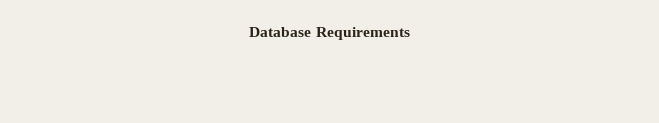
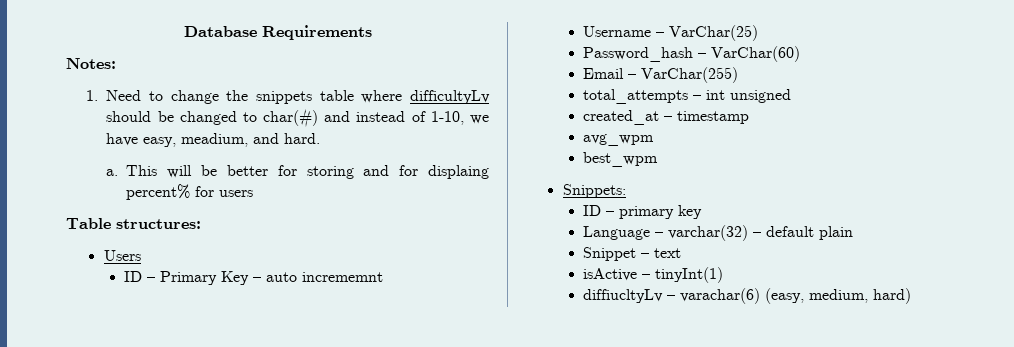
(410, 33) none -> [66,58,116,69] [86,90,490,104] [106,108,489,128] [106,133,321,147] [106,165,490,179] [126,184,254,200] [66,218,201,229] [103,250,141,261] [123,271,383,285] [582,25,758,41] [582,46,800,62] [582,67,738,83] [582,89,791,104] [582,110,749,125] [582,134,654,146] [582,152,658,167] [562,184,626,198] [582,205,702,219] [582,225,853,241] [582,247,681,261] [582,267,723,283] [582,288,911,304] // Notes: // 1. Need to change the snippets table where difficultyLv should be changed to char(#) and instead of 1-10, we have easy, meadium, and hard. // a. This will be better for storing and for displaing percent% for users // Table structures: // Users // ID – Primary Key – auto incrememnt // Username – VarChar(25) // Password_hash – VarChar(60) // Email – VarChar(255) // total_attempts – int unsigned // created_at – timestamp // avg_wpm // best_wpm // Snippets: // ID – primary key // Language – varchar(32) – default plain // Snippet – text // isActive – tinyInt(1) // diffiucltyLv – varachar(6) (easy, medium, hard)

